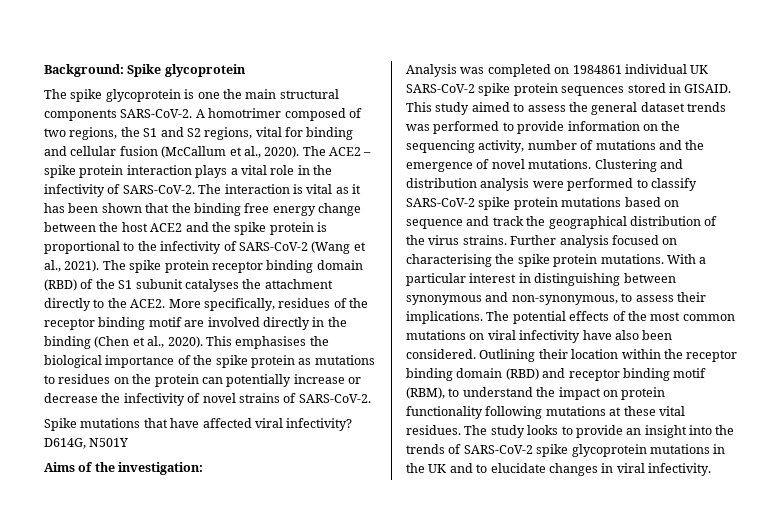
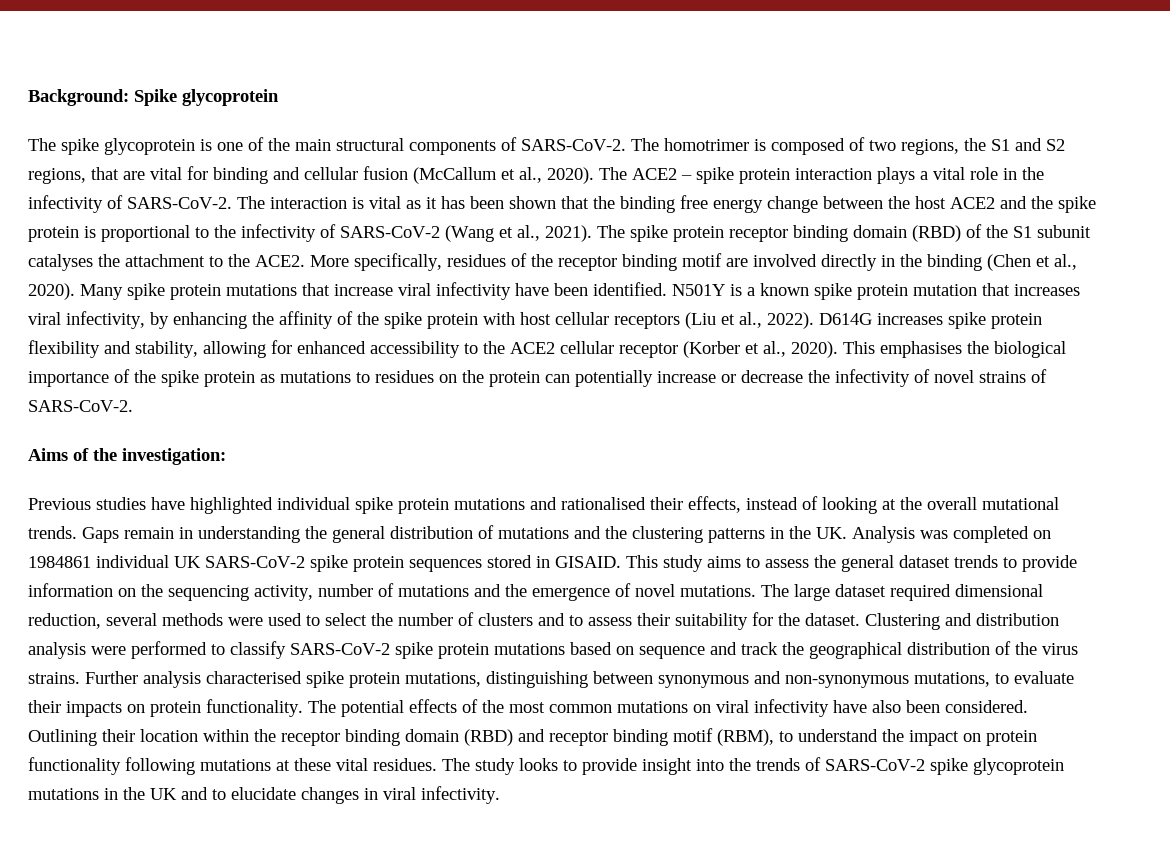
(220, 95) none -> [248,137,264,151] of
[120,108,282,118] SARS-CoV-2. A homotrimer -> [501,137,766,151] of SARS-CoV-2. The homotrimer is
(253, 133) none -> [91,167,145,180] that are
[44,298,91,311] directly -> (205, 260) none
(203, 342) none -> [80,282,1080,300] [28,311,1042,329] [28,340,838,358] Many spike protein mutations that increase viral infectivity have been identified. N501Y is a known spike protein mutation that increases viral infectivity, by enhancing the affinity of the spike protein with host cellular receptors (Liu et al., 2022). D614G increases spike protein flexibility and stability, allowing for enhanced accessibility to the ACE2 cellular receptor (Korber et al., 2020).
[44,418,353,431] [44,438,129,449] [44,462,204,475] Spike mutations that have affected viral infectivity? D614G, N501Y // Aims of the investigation: // -> [28,448,226,465] [28,496,1059,514] [28,525,847,543] Aims of the investigation: // Previous studies have highlighted individual spike protein mutations and rationalised their effects, instead of looking at the overall mutational trends. Gaps remain in understanding the general distribution of mutations and the clustering patterns in the UK.
[471,102,510,112] aimed -> [707,556,741,568] aims
[406,121,500,134] was performed -> (998, 561) none
(592, 164) none -> [761,584,1043,601] [28,612,860,630] The large dataset required dimensional reduction, several methods were used to select the number of clusters and to assess their suitability for the dataset.
[611,235,678,245] [406,254,707,267] [406,273,676,286] [406,292,706,305] [406,311,483,324] focused on characterising the spike protein mutations. With a particular interest in distinguishing between synonymous and non-synonymous, to assess their implications. -> [206,671,1074,688] [28,699,303,717] characterised spike protein mutations, distinguishing between synonymous and non-synonymous mutations, to evaluate their impacts on protein functionality.
[626,428,642,435] an -> (637, 766) none

